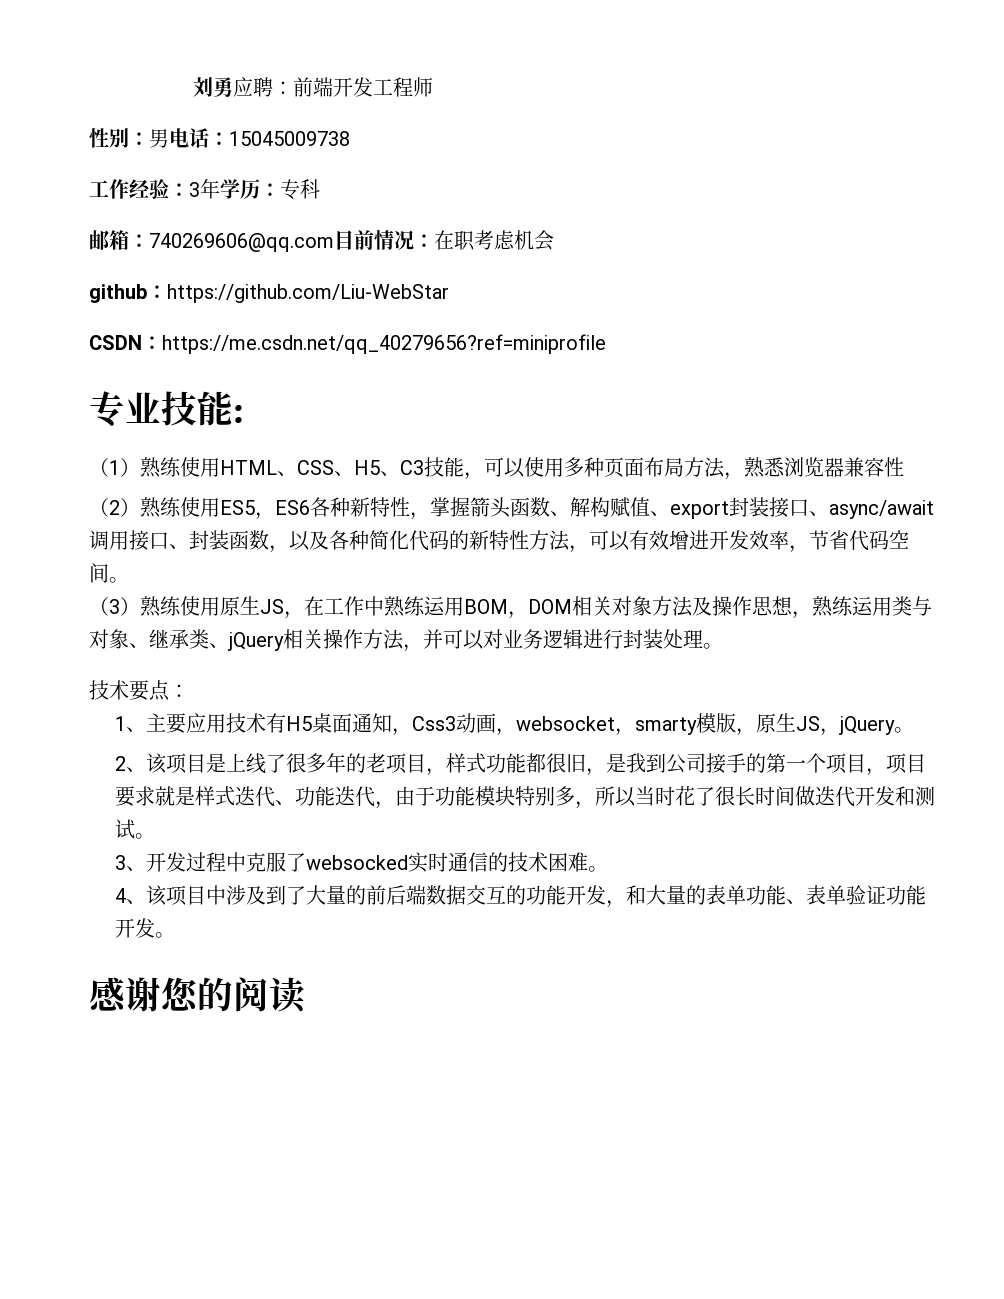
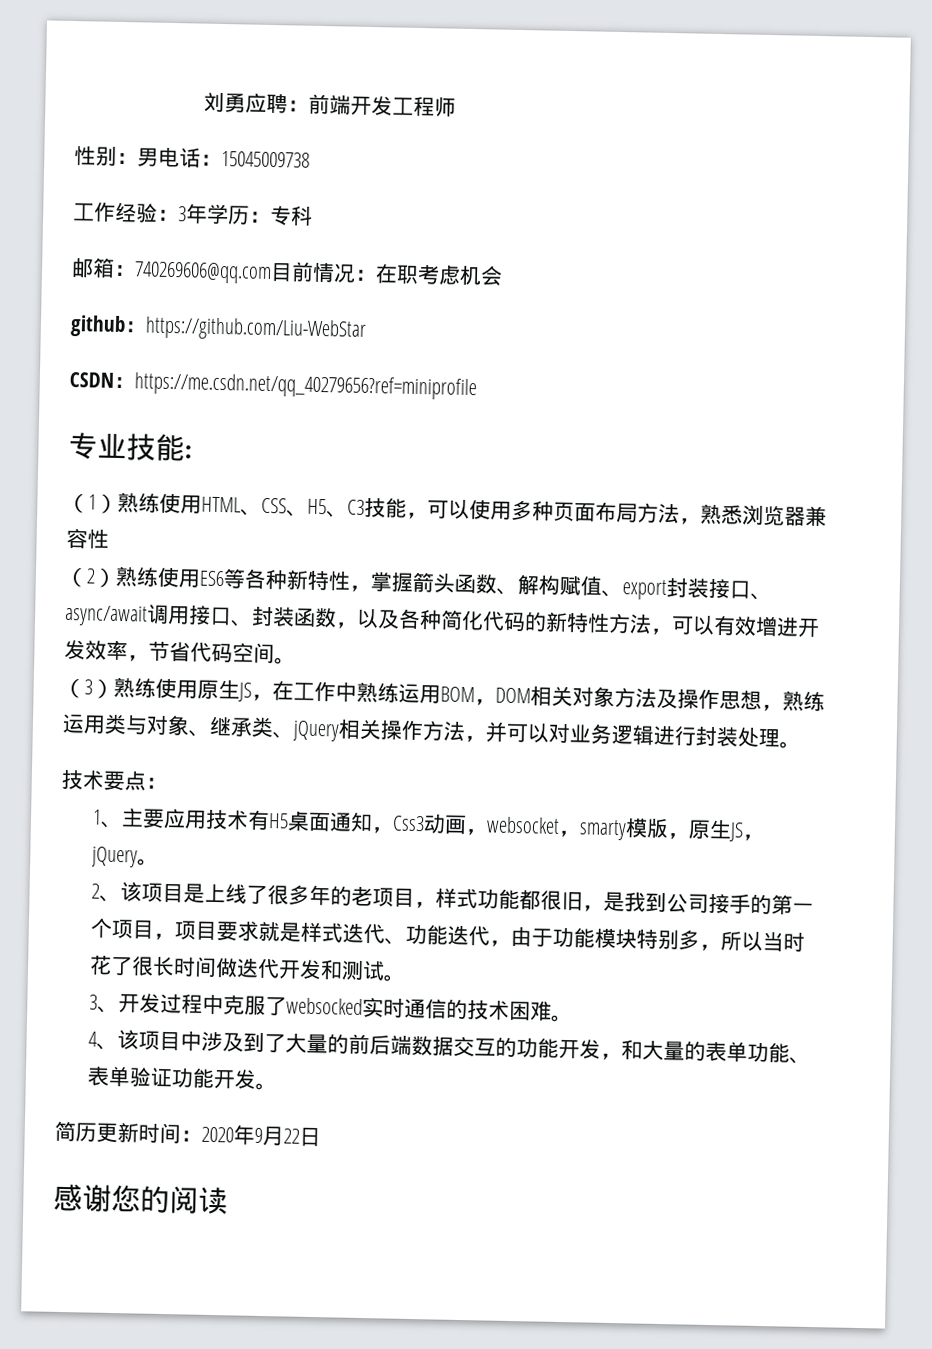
[220,500,310,520] ES5，ES6 -> [199,568,246,589] ES6等
(175, 935) none -> [54,1120,321,1147] // 简历更新时间：2020年9月22日

